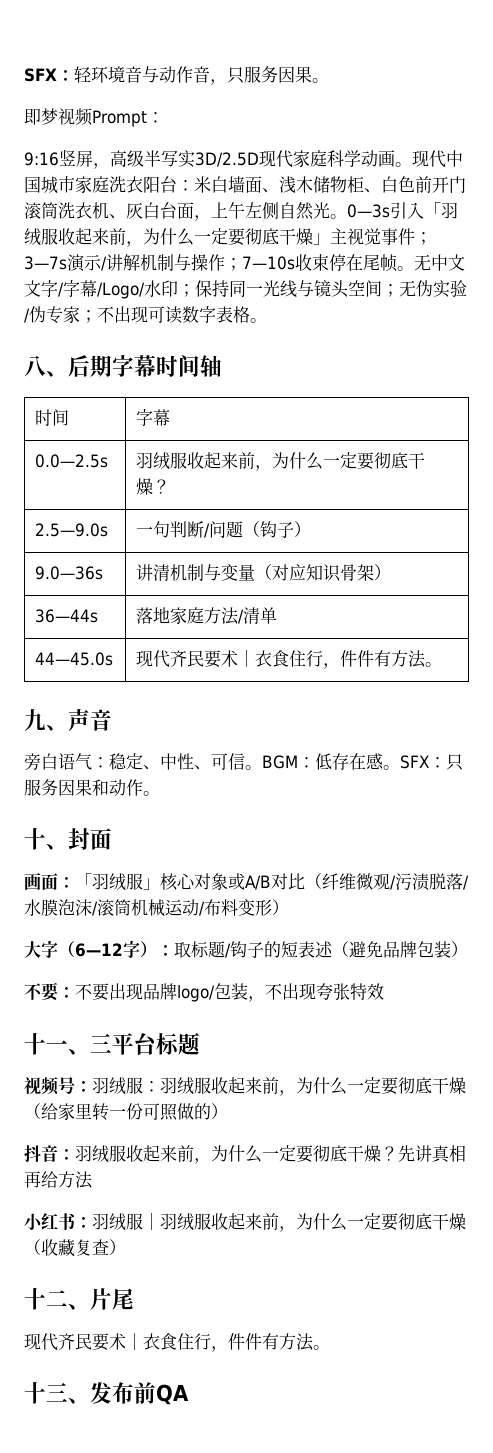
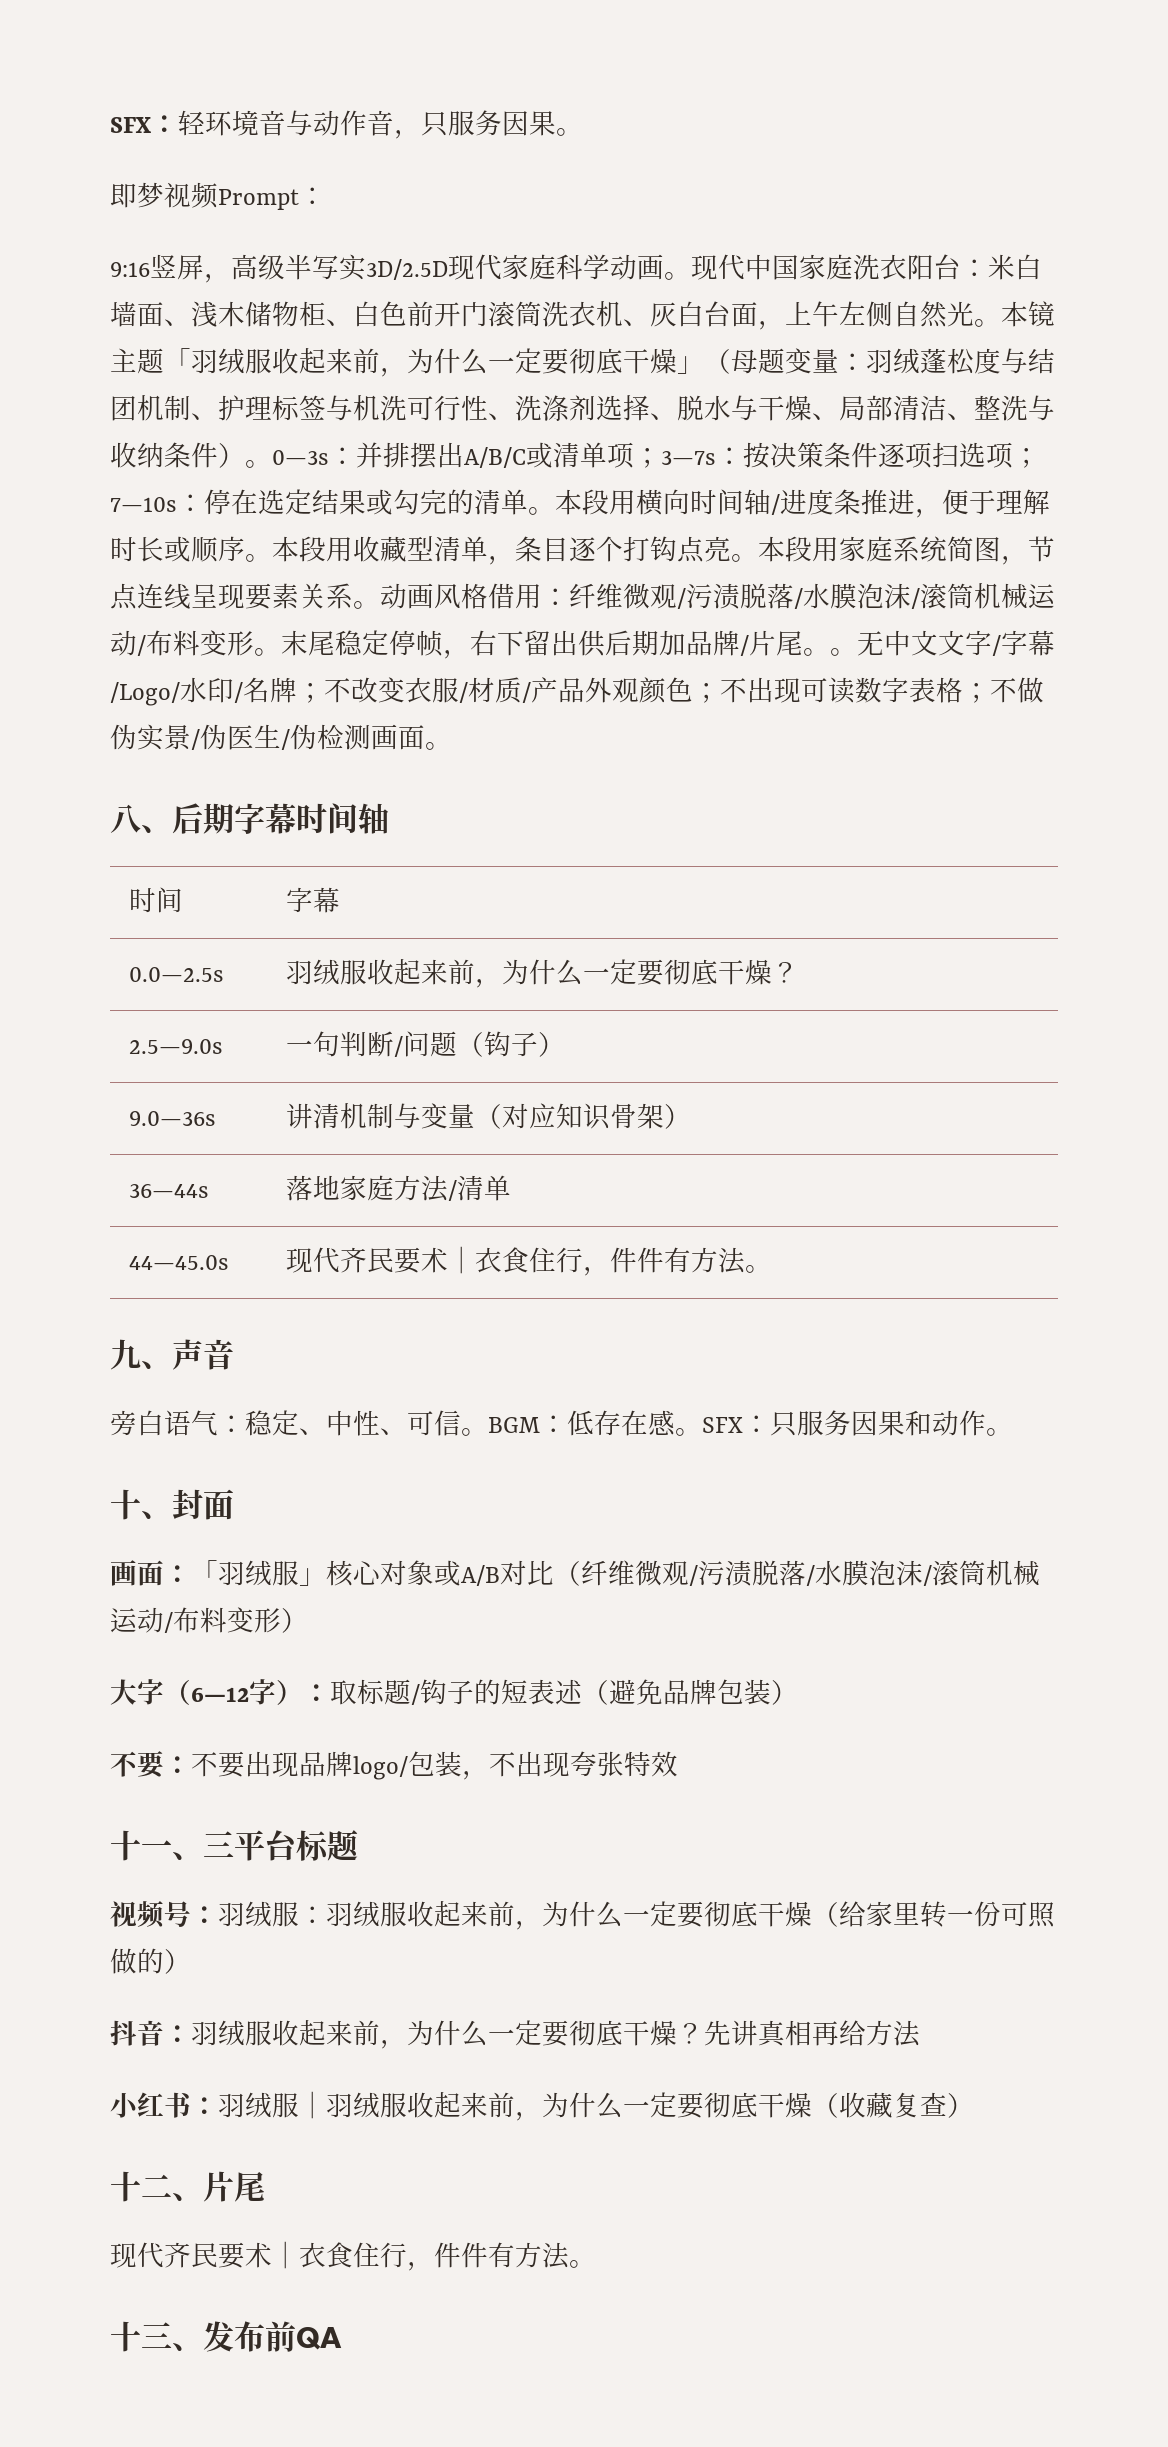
[41,176,75,194] 城市 -> (799, 267) none
[347,202,424,219] 0—3s引入 -> [1001,301,1055,327] [110,348,164,374] 本镜主题
[330,228,432,245] [24,254,398,272] 主视觉事件；3—7s演示/讲解机制与操作；7—10s收束停在尾帧 -> [704,348,1055,375] [110,395,1055,421] [110,442,1040,469] [110,489,1050,518] [110,536,1055,565] [110,583,1055,610] [110,630,830,659] （母题变量：羽绒蓬松度与结团机制、护理标签与机洗可行性、洗涤剂选择、脱水与干燥、局部清洁、整洗与收纳条件）。0—3s：并排摆出A/B/C或清单项；3—7s：按决策条件逐项扫选项；7—10s：停在选定结果或勾完的清单。本段用横向时间轴/进度条推进，便于理解时长或顺序。本段用收藏型清单，条目逐个打钩点亮。本段用家庭系统简图，节点连线呈现要素关系。动画风格借用：纤维微观/污渍脱落/水膜泡沫/滚筒机械运动/布料变形。末尾稳定停帧，右下留出供后期加品牌/片尾。
[178,279,467,298] [24,306,80,324] ；保持同一光线与镜头空间；无伪实验/伪专家 -> [234,677,693,704] /名牌；不改变衣服/材质/产品外观颜色
(250, 314) none -> [963,677,1044,703] [110,724,425,751] ；不做伪实景/伪医生/伪检测画面

